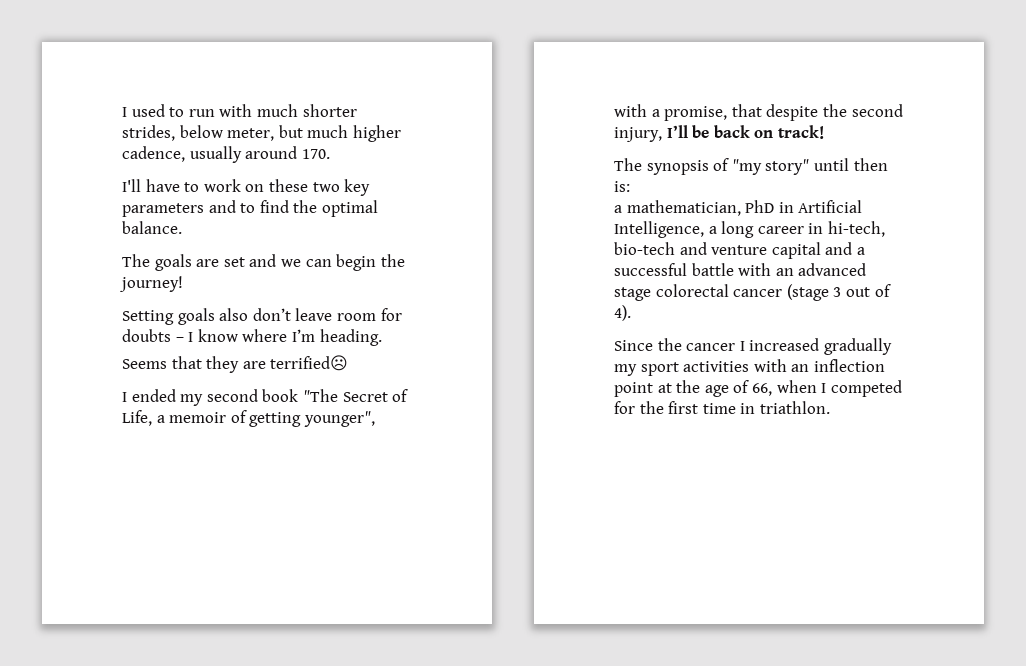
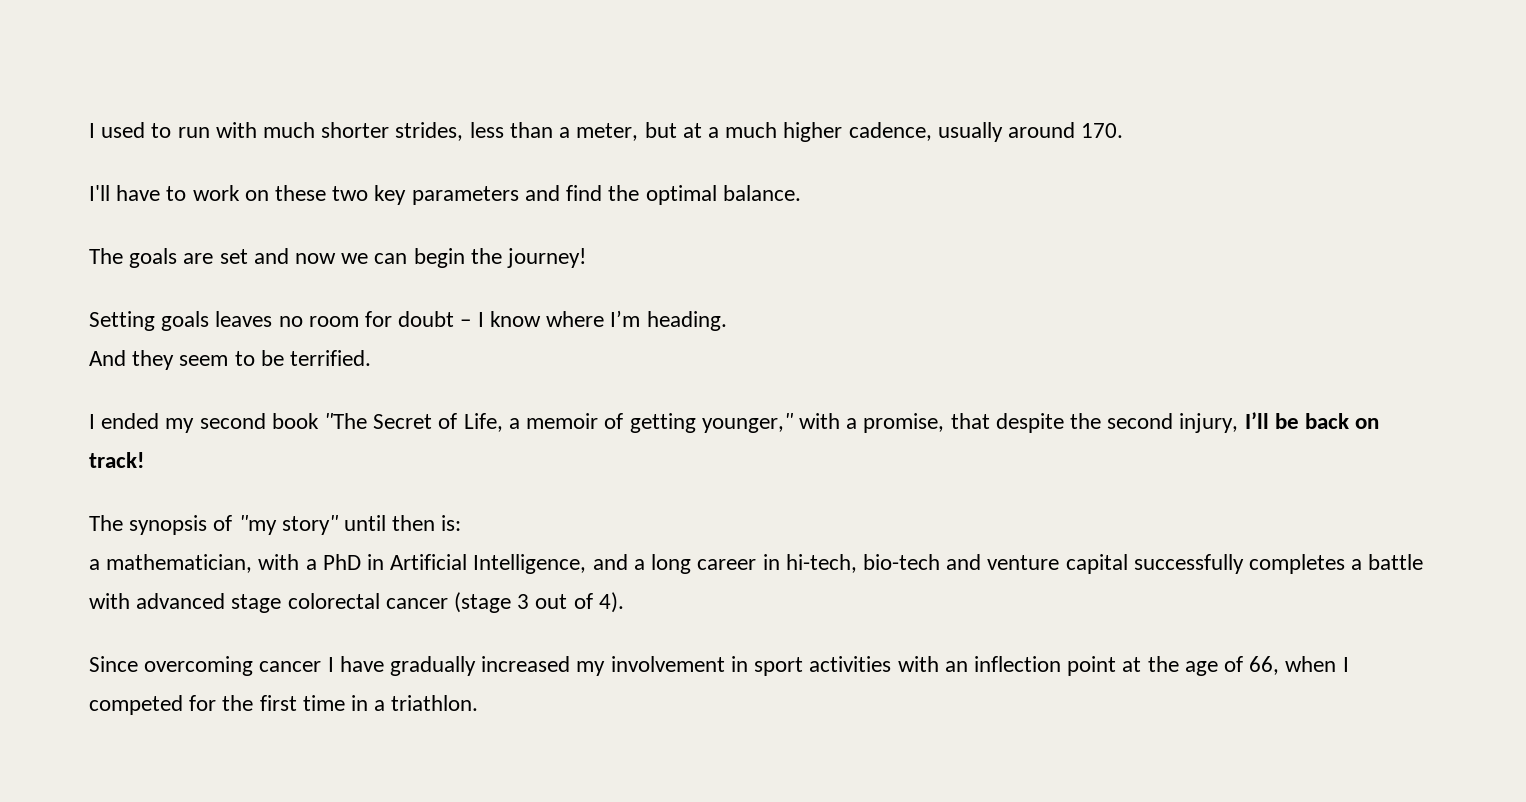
[179,125,303,141] below meter, but -> [469,122,719,141] less than a meter, but at a
[240,203,256,213] to -> (560, 193) none
(277, 260) none -> [295,253,337,264] now
[219,308,333,321] also don’t leave -> [215,311,303,327] leaves no
[122,329,171,342] doubts -> [398,311,455,327] doubt
[122,355,349,373] Seems that they are terrified☹ -> [89,350,372,370] And they seem to be terrified.
[303,411,375,427] younger", -> [701,413,793,433] younger,"
(741, 208) none -> [258,554,317,570] with a
(704, 229) none -> [592,554,628,570] and
[825,242,865,255] [614,263,687,276] and a successful -> [1133,554,1363,574] successfully completes a
[775,268,794,276] an -> (130, 601) none
[657,338,682,351] the -> [144,656,254,676] overcoming
[749,338,892,355] [614,364,637,376] increased gradually my -> [339,656,748,676] have gradually increased my involvement in
(756, 408) none -> [374,700,386,711] a

